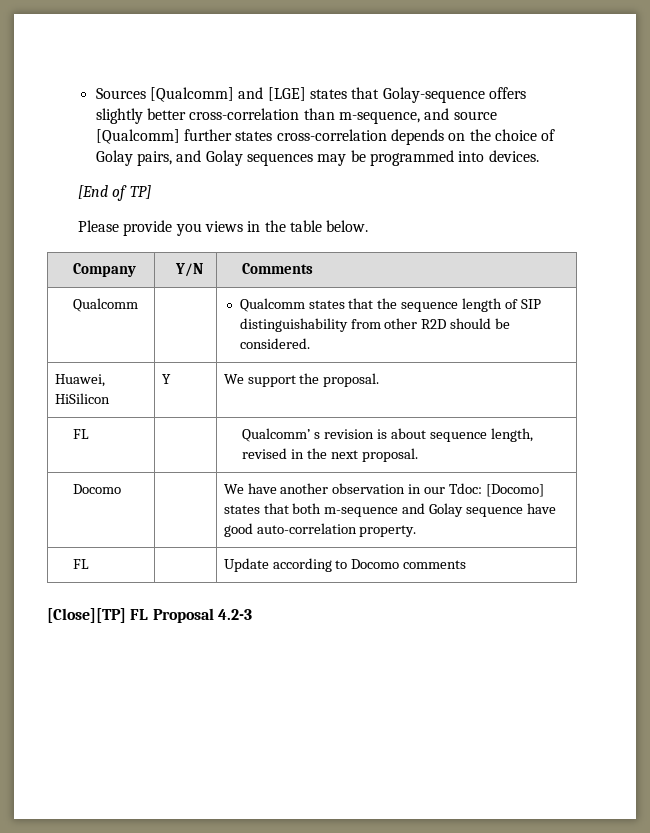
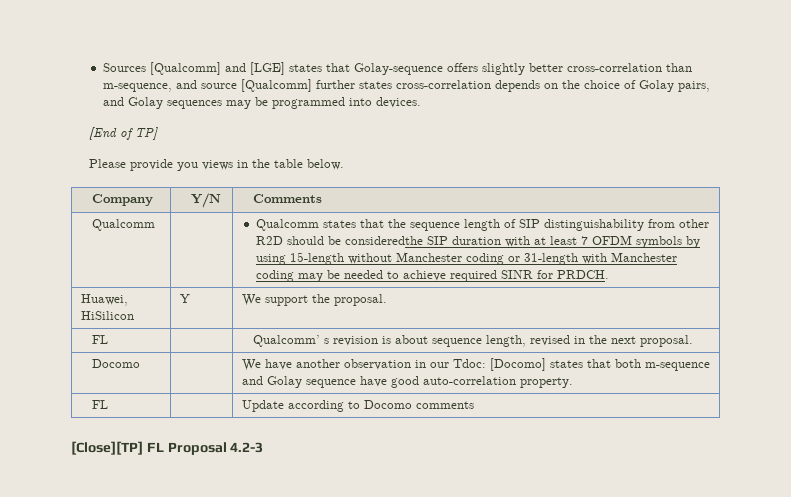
[239,338,310,349] considered. -> [345,235,701,248] [256,252,678,265] [256,270,610,282] consideredthe SIP duration with at least 7 OFDM symbols by using 15-length without Manchester coding or 31-length with Manchester coding may be needed to achieve required SINR for PRDCH.

